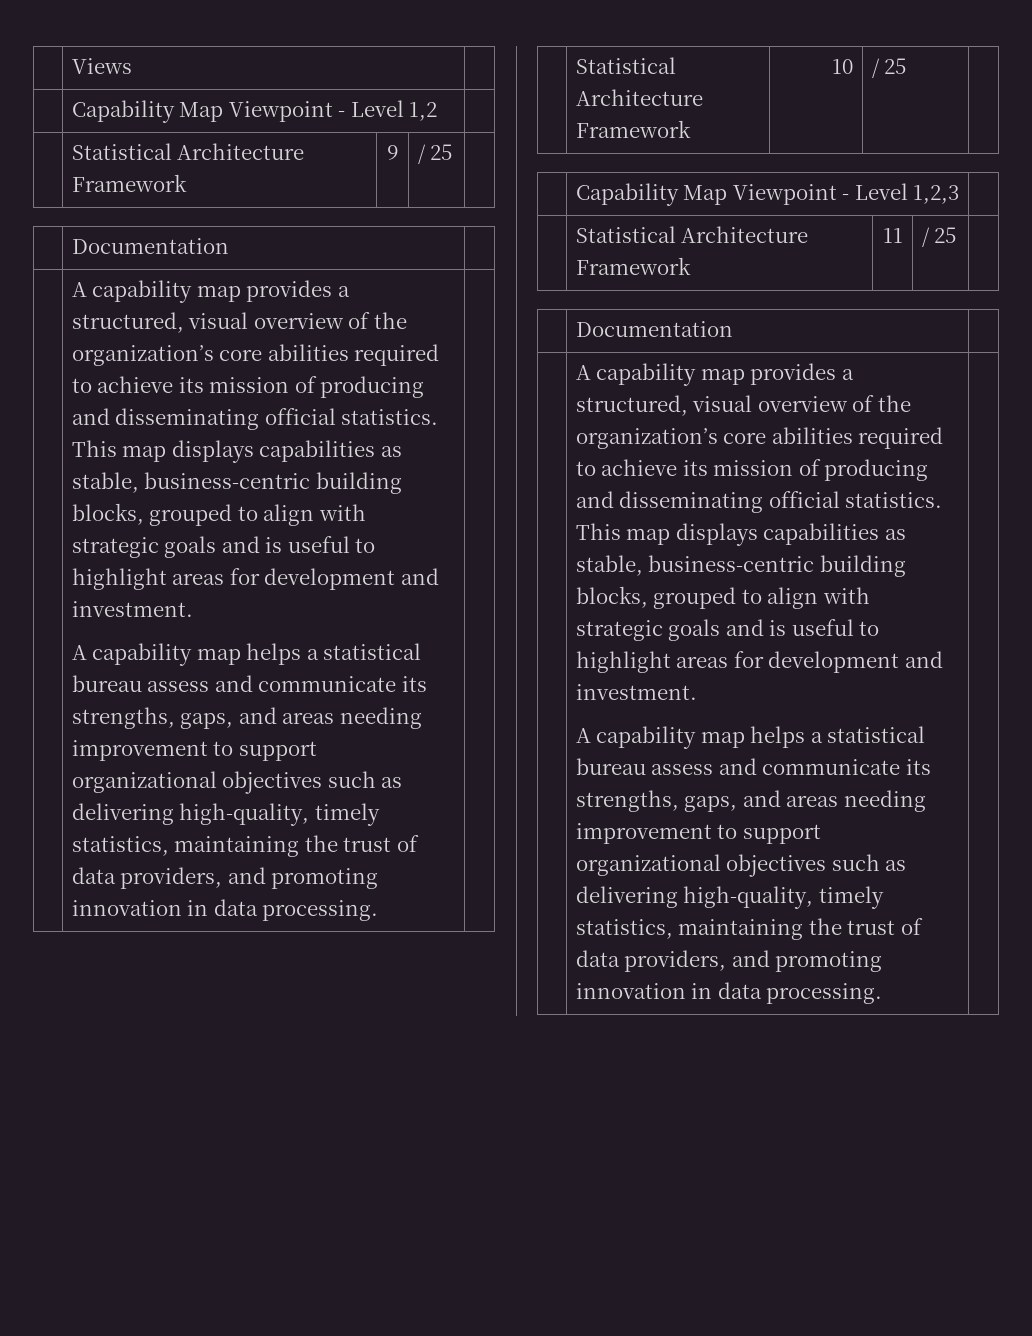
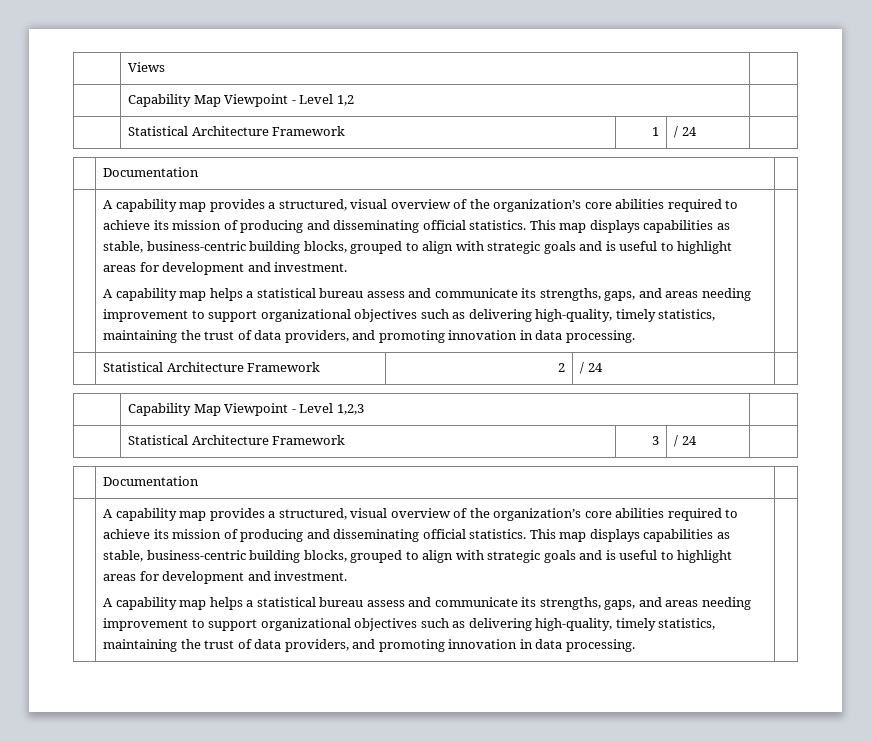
[387,145,400,160] [417,144,453,164] 9 | / 25 -> [651,127,659,136] [674,126,697,138] 1 | / 24
[832,59,854,74] [871,58,907,78] 10 | / 25 -> [557,363,565,372] [580,362,603,374] 2 | / 24
[883,228,904,243] [921,227,957,247] 11 | / 25 -> [651,436,659,445] [674,435,697,447] 3 | / 24

